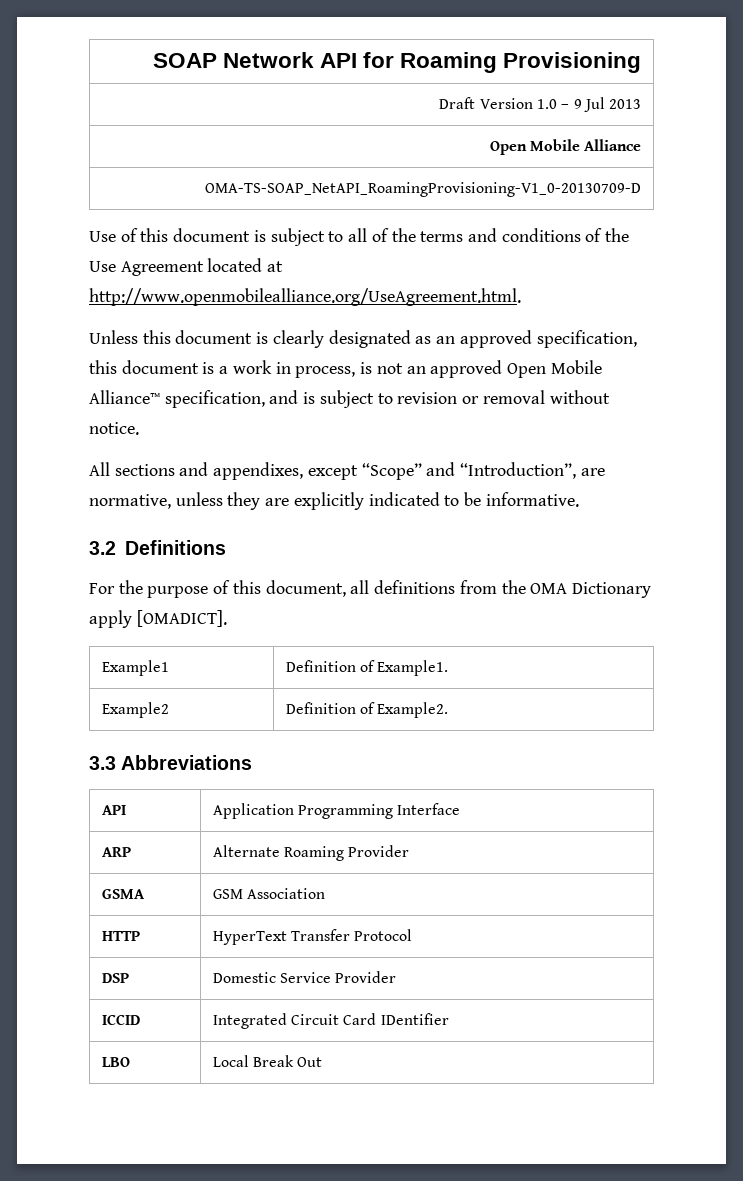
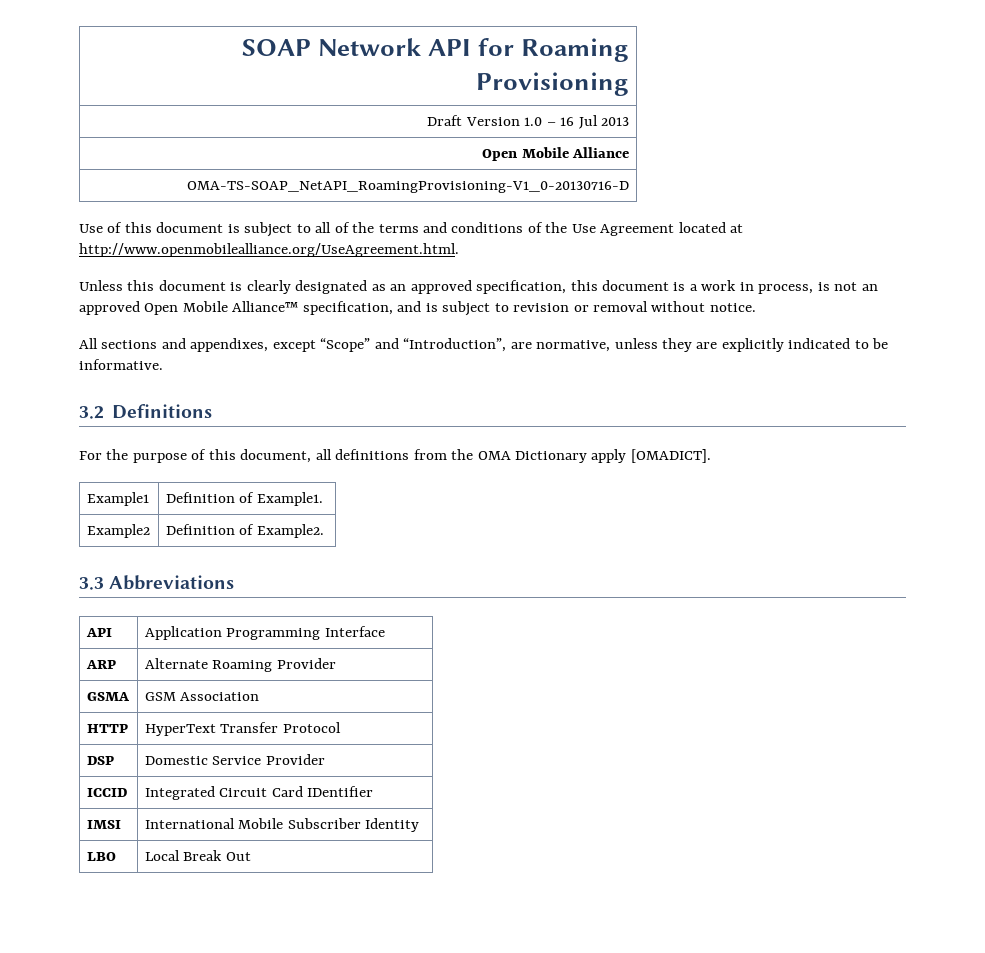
[573,99,582,109] 9 -> [560,117,575,126] 16
[205,182,642,197] OMA-TS-SOAP_NetAPI_RoamingProvisioning-V1_0-20130709-D -> [187,181,630,193] OMA-TS-SOAP_NetAPI_RoamingProvisioning-V1_0-20130716-D
(449, 1019) none -> [86,820,121,829] [144,818,420,832] // IMSI | International Mobile Subscriber Identity

